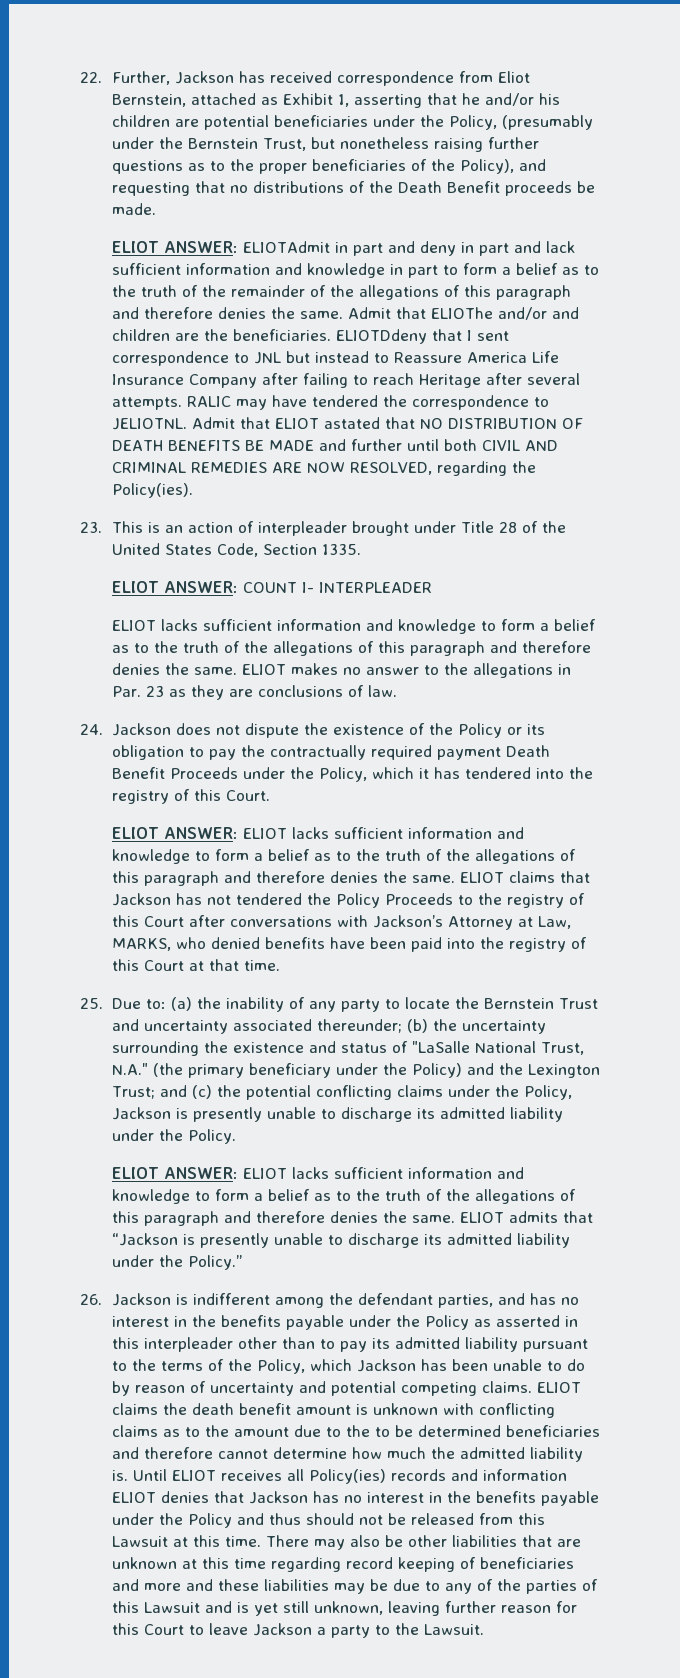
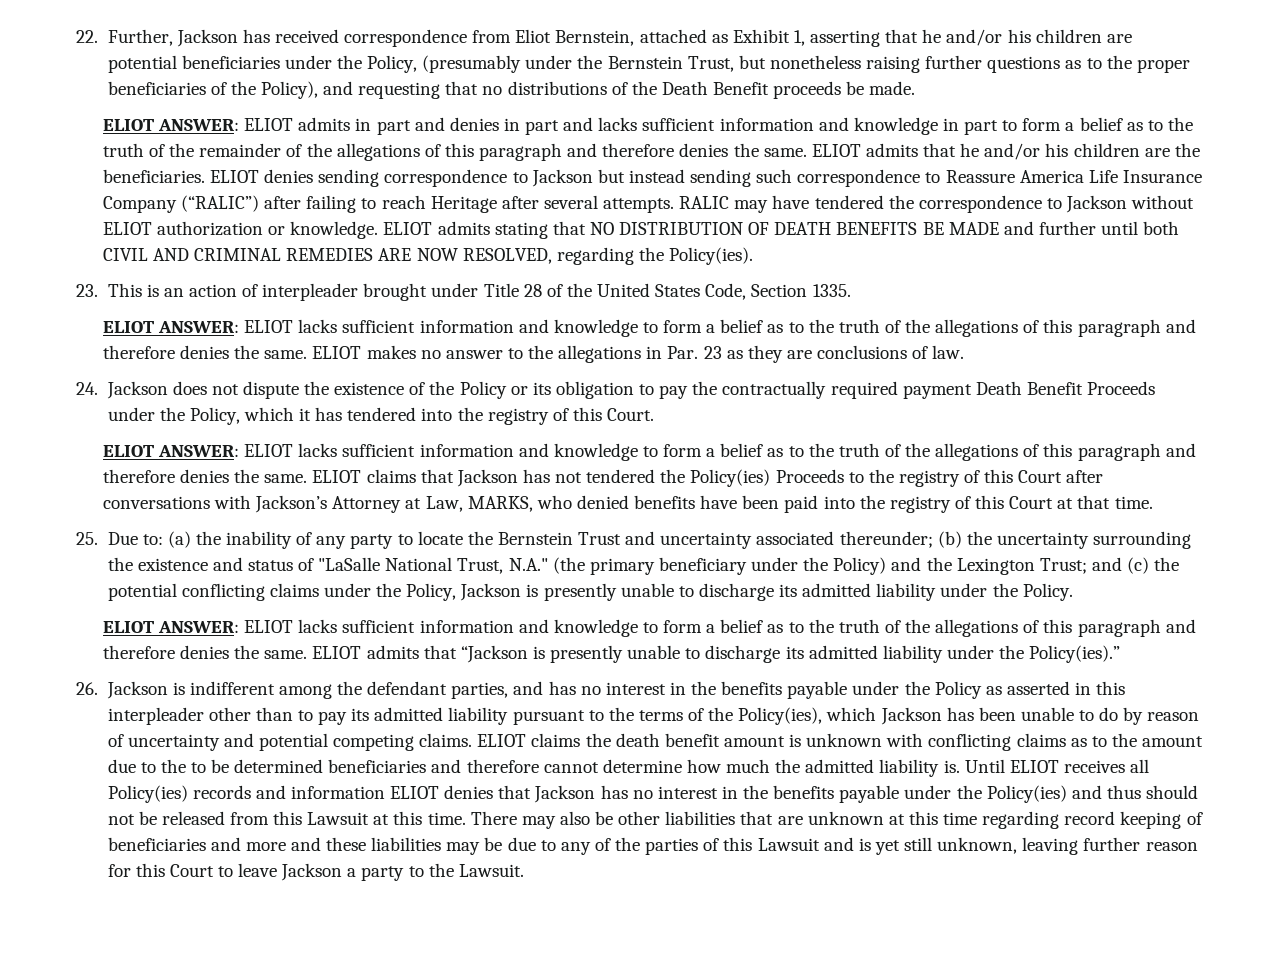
[242,241,575,256] ELIOTAdmit in part and deny in part and lack -> [244,117,638,135] ELIOT admits in part and denies in part and lacks
[347,307,579,320] [111,329,509,344] [111,351,281,366] Admit that ELIOThe and/or and children are the beneficiaries. ELIOTDdeny that I sent correspondence to JNL -> [811,143,1200,160] [102,169,593,187] ELIOT admits that he and/or his children are the beneficiaries. ELIOT denies sending correspondence to Jackson
(369, 357) none -> [690,169,921,187] sending such correspondence
(257, 381) none -> [181,195,260,212] (“RALIC”)
[111,417,380,430] JELIOTNL. Admit that ELIOT astated -> [1066,195,1195,213] [102,221,548,239] Jackson without ELIOT authorization or knowledge. ELIOT admits stating
[242,582,432,593] COUNT I- INTERPLEADER // -> (240, 327) none
[335,893,380,908] Policy -> [690,469,771,487] Policy(ies)
[187,1255,242,1270] Policy.” -> [1029,645,1121,663] Policy(ies).”
[256,1359,305,1374] Policy, -> [738,707,823,725] Policy(ies),
[187,1513,232,1528] Policy -> [986,785,1067,803] Policy(ies)

